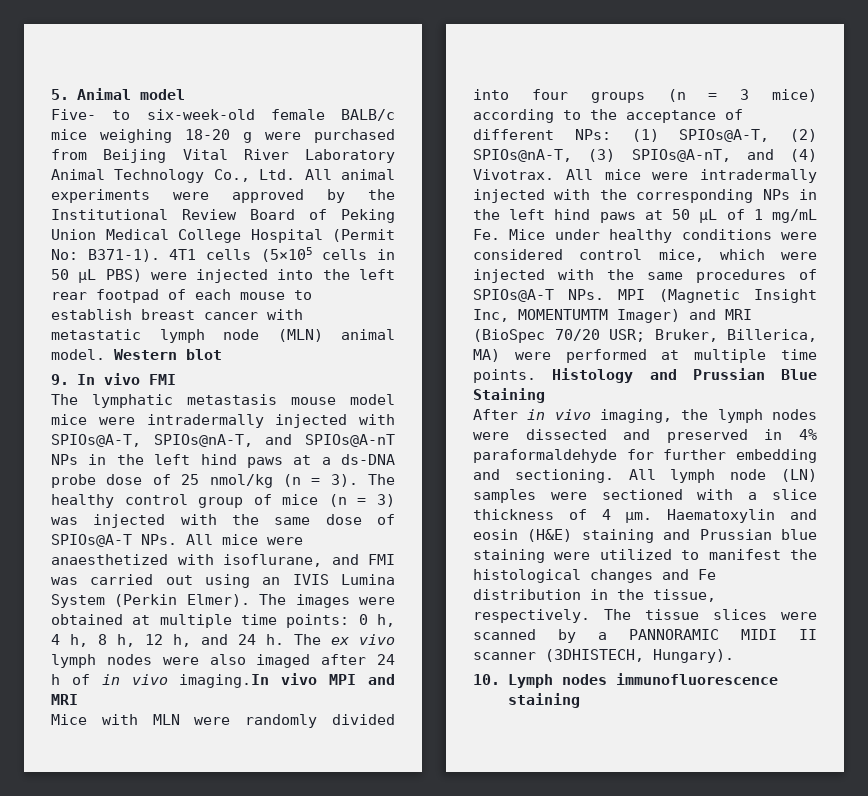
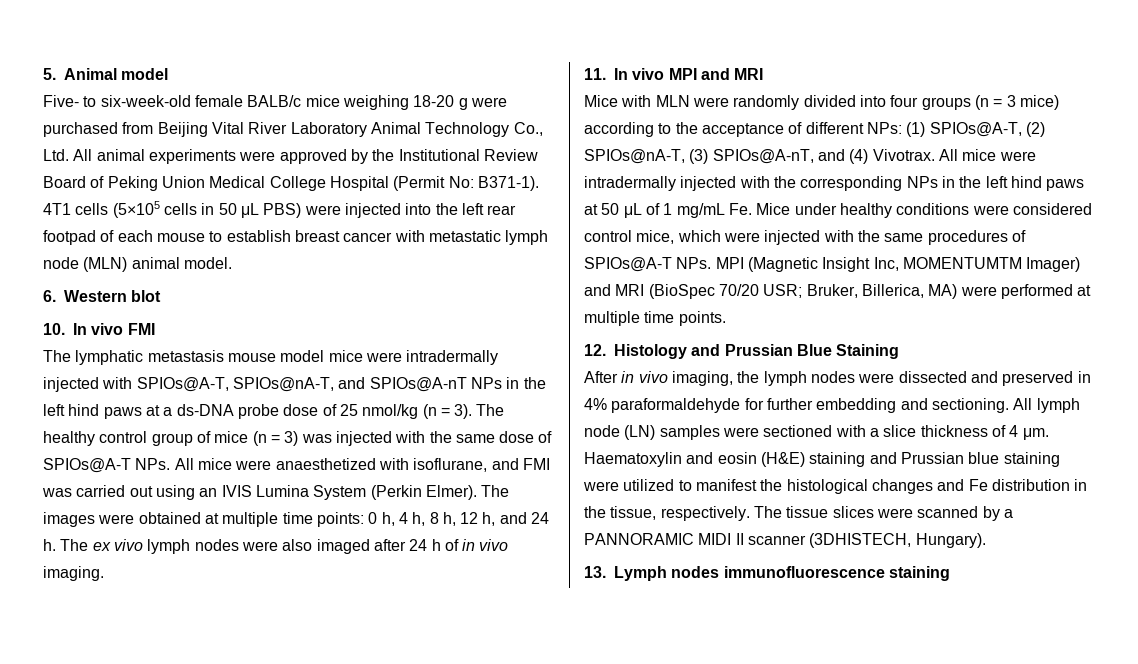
(105, 354) none -> [43,290,56,302] // 6.
[51,374,69,385] 9. -> [43,323,65,335] 10.
[179,674,270,688] imaging.In -> [43,566,104,581] [584,68,628,80] imaging. // 11. In
(536, 376) none -> [584,344,606,356] // 12.
[473,674,500,685] 10. -> [584,566,606,578] 13.

